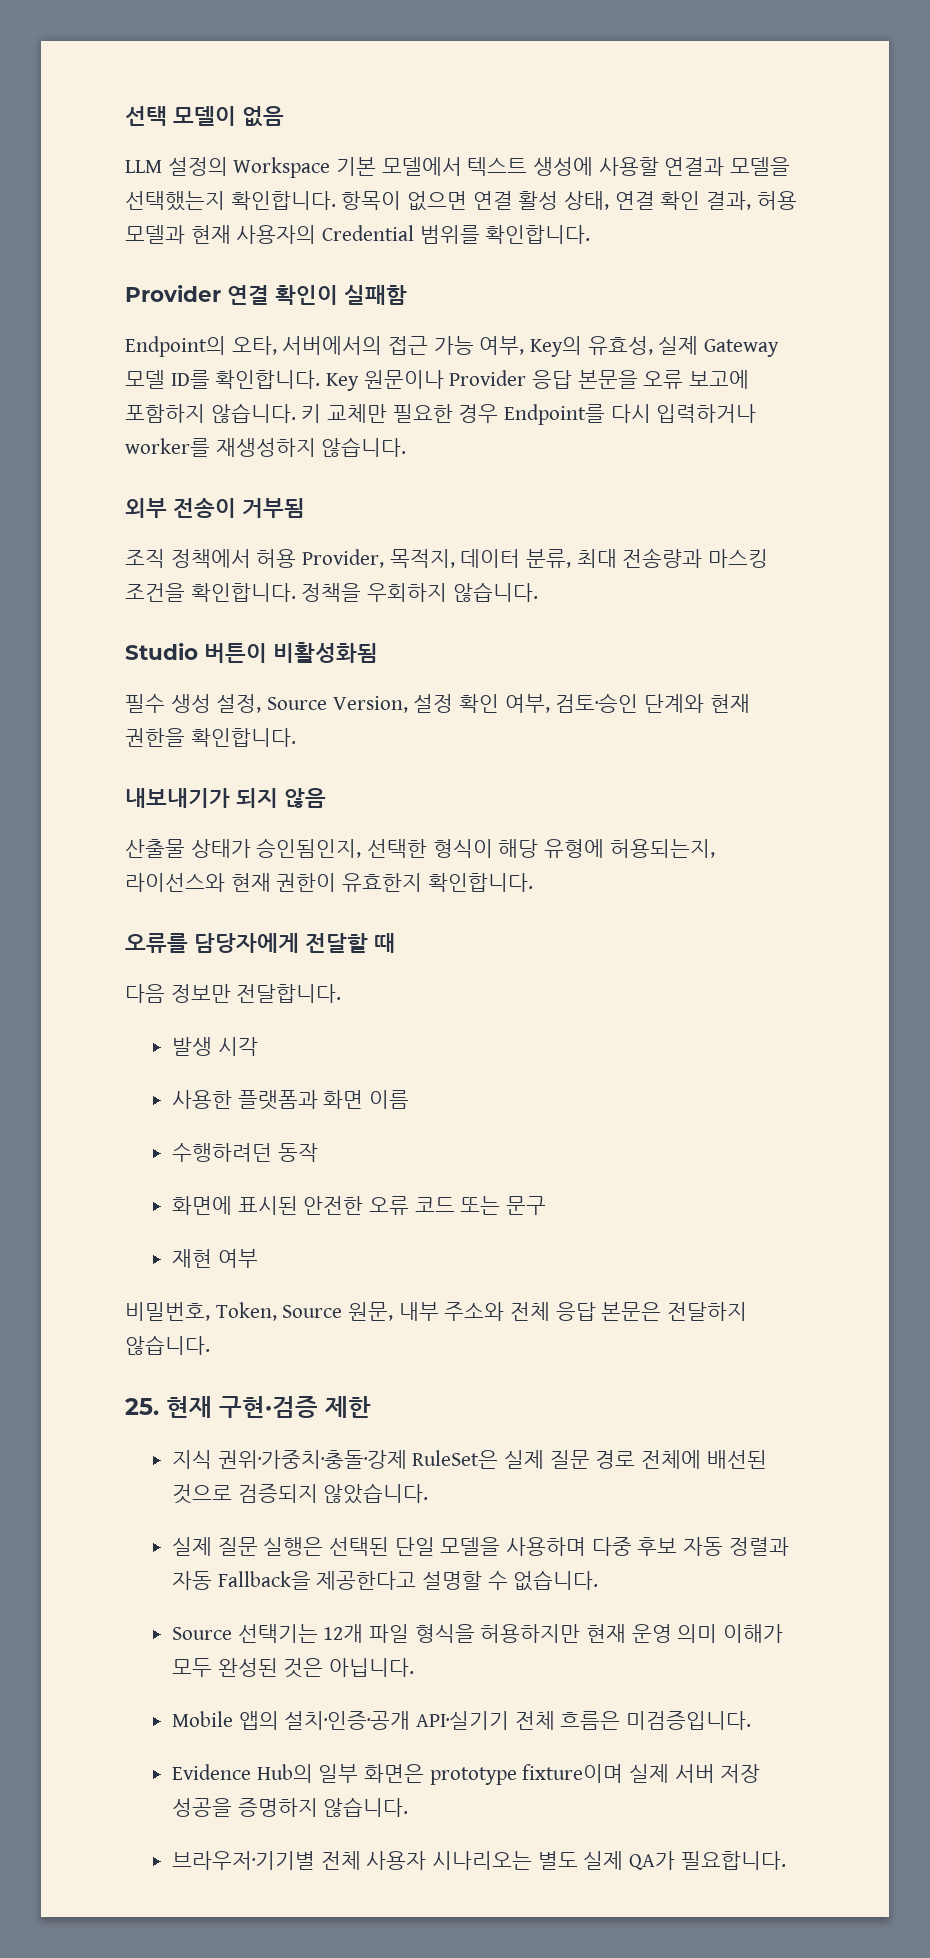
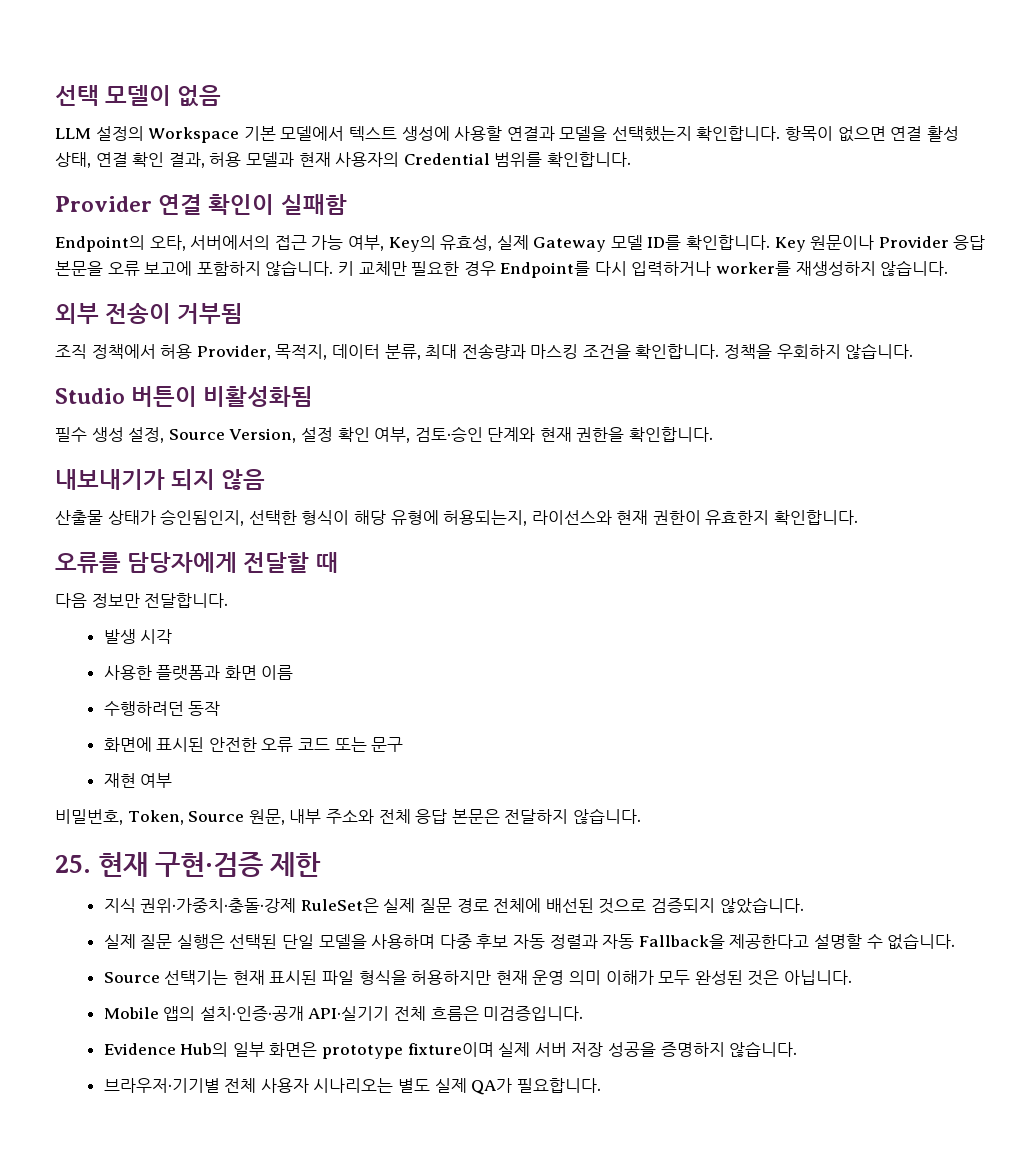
[323,1624,364,1643] 12개 -> [232,970,318,985] 현재 표시된

